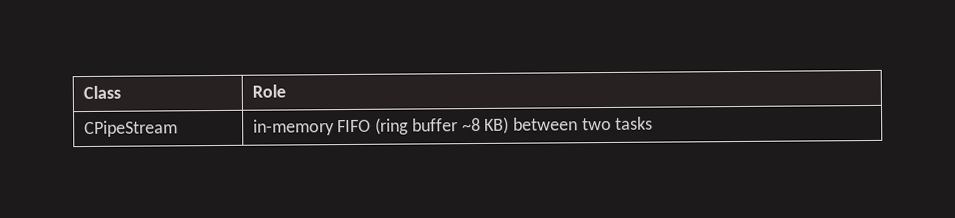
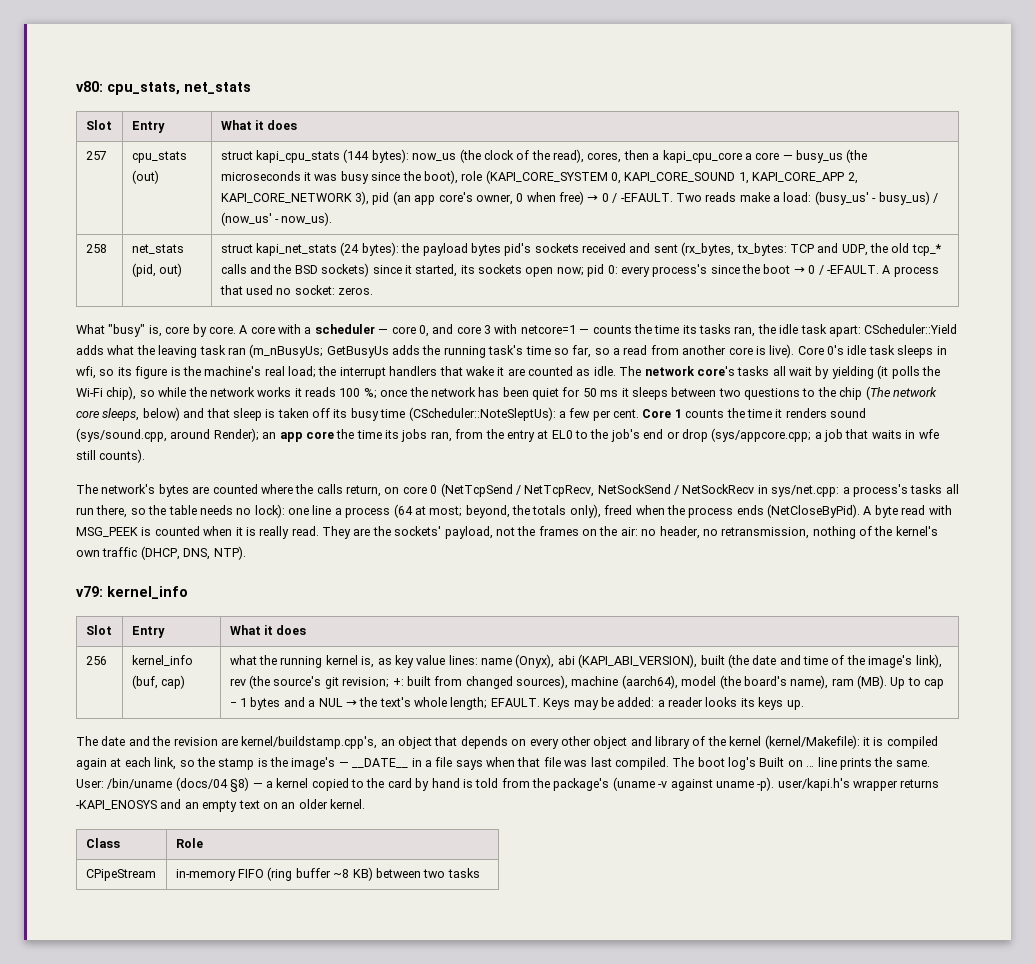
(82, 92) none -> [76,81,251,95] [85,120,112,130] [131,121,165,133] [220,120,298,130] [85,151,107,160] [131,151,187,163] [131,170,159,184] [220,149,868,163] [220,170,858,184] [220,191,938,205] [220,212,333,226] [85,244,107,253] [131,244,184,254] [131,263,183,277] [220,242,942,256] [220,263,939,277] [219,285,374,295] [76,324,958,337] [76,344,947,358] [76,365,940,379] [76,386,937,400] [76,407,866,421] [76,428,939,442] [76,449,146,463] [76,483,959,497] [76,504,952,518] [76,526,938,539] [76,546,246,560] [76,586,188,599] [85,625,112,635] [131,626,165,638] [229,625,307,635] [85,656,107,665] [131,655,193,666] [131,675,186,689] [229,654,942,668] [229,675,945,689] [229,697,804,710] [76,735,938,749] [76,757,930,770] [76,777,940,792] [76,799,365,812] v80: cpu_stats, net_stats // Slot | Entry | What it does // 257 | cpu_stats (out) | struct kapi_cpu_stats (144 bytes): now_us (the clock of the read), cores, then a kapi_cpu_core a core — busy_us (the microseconds it was busy since the boot), role (KAPI_CORE_SYSTEM 0, KAPI_CORE_SOUND 1, KAPI_CORE_APP 2, KAPI_CORE_NETWORK 3), pid (an app core's owner, 0 when free) → 0 / -EFAULT. Two reads make a load: (busy_us' - busy_us) / (now_us' - now_us). // 258 | net_stats (pid, out) | struct kapi_net_stats (24 bytes): the payload bytes pid's sockets received and sent (rx_bytes, tx_bytes: TCP and UDP, the old tcp_* calls and the BSD sockets) since it started, its sockets open now; pid 0: every process's since the boot → 0 / -EFAULT. A process that used no socket: zeros. // What "busy" is, core by core. A core with a scheduler — core 0, and core 3 with netcore=1 — counts the time its tasks ran, the idle task apart: CScheduler::Yield adds what the leaving task ran (m_nBusyUs; GetBusyUs adds the running task's time so far, so a read from another core is live). Core 0's idle task sleeps in wfi, so its figure is the machine's real load; the interrupt handlers that wake it are counted as idle. The network core's tasks all wait by yielding (it polls the Wi-Fi chip), so while the network works it reads 100 %; once the network has been quiet for 50 ms it sleeps between two questions to the chip (The network core sleeps, below) and that sleep is taken off its busy time (CScheduler::NoteSleptUs): a few per cent. Core 1 counts the time it renders sound (sys/sound.cpp, around Render); an app core the time its jobs ran, from the entry at EL0 to the job's end or drop (sys/appcore.cpp; a job that waits in wfe still counts). // The network's bytes are counted where the calls return, on core 0 (NetTcpSend / NetTcpRecv, NetSockSend / NetSockRecv in sys/net.cpp: a process's tasks all run there, so the table needs no lock): one line a process (64 at most; beyond, the totals only), freed when the process ends (NetCloseByPid). A byte read with MSG_PEEK is counted when it is really read. They are the sockets' payload, not the frames on the air: no header, no retransmission, nothing of the kernel's own traffic (DHCP, DNS, NTP). // v79: kernel_info // Slot | Entry | What it does // 256 | kernel_info (buf, cap) | what the running kernel is, as key value lines: name (Onyx), abi (KAPI_ABI_VERSION), built (the date and time of the image's link), rev (the source's git revision; +: built from changed sources), machine (aarch64), model (the board's name), ram (MB). Up to cap − 1 bytes and a NUL → the text's whole length; EFAULT. Keys may be added: a reader looks its keys up. // The date and the revision are kernel/buildstamp.cpp's, an object that depends on every other object and library of the kernel (kernel/Makefile): it is compiled again at each link, so the stamp is the image's — __DATE__ in a file says when that file was last compiled. The boot log's Built on … line prints the same. User: /bin/uname (docs/04 §8) — a kernel copied to the card by hand is told from the package's (uname -v against uname -p). user/kapi.h's wrapper returns -KAPI_ENOSYS and an empty text on an older kernel. //

